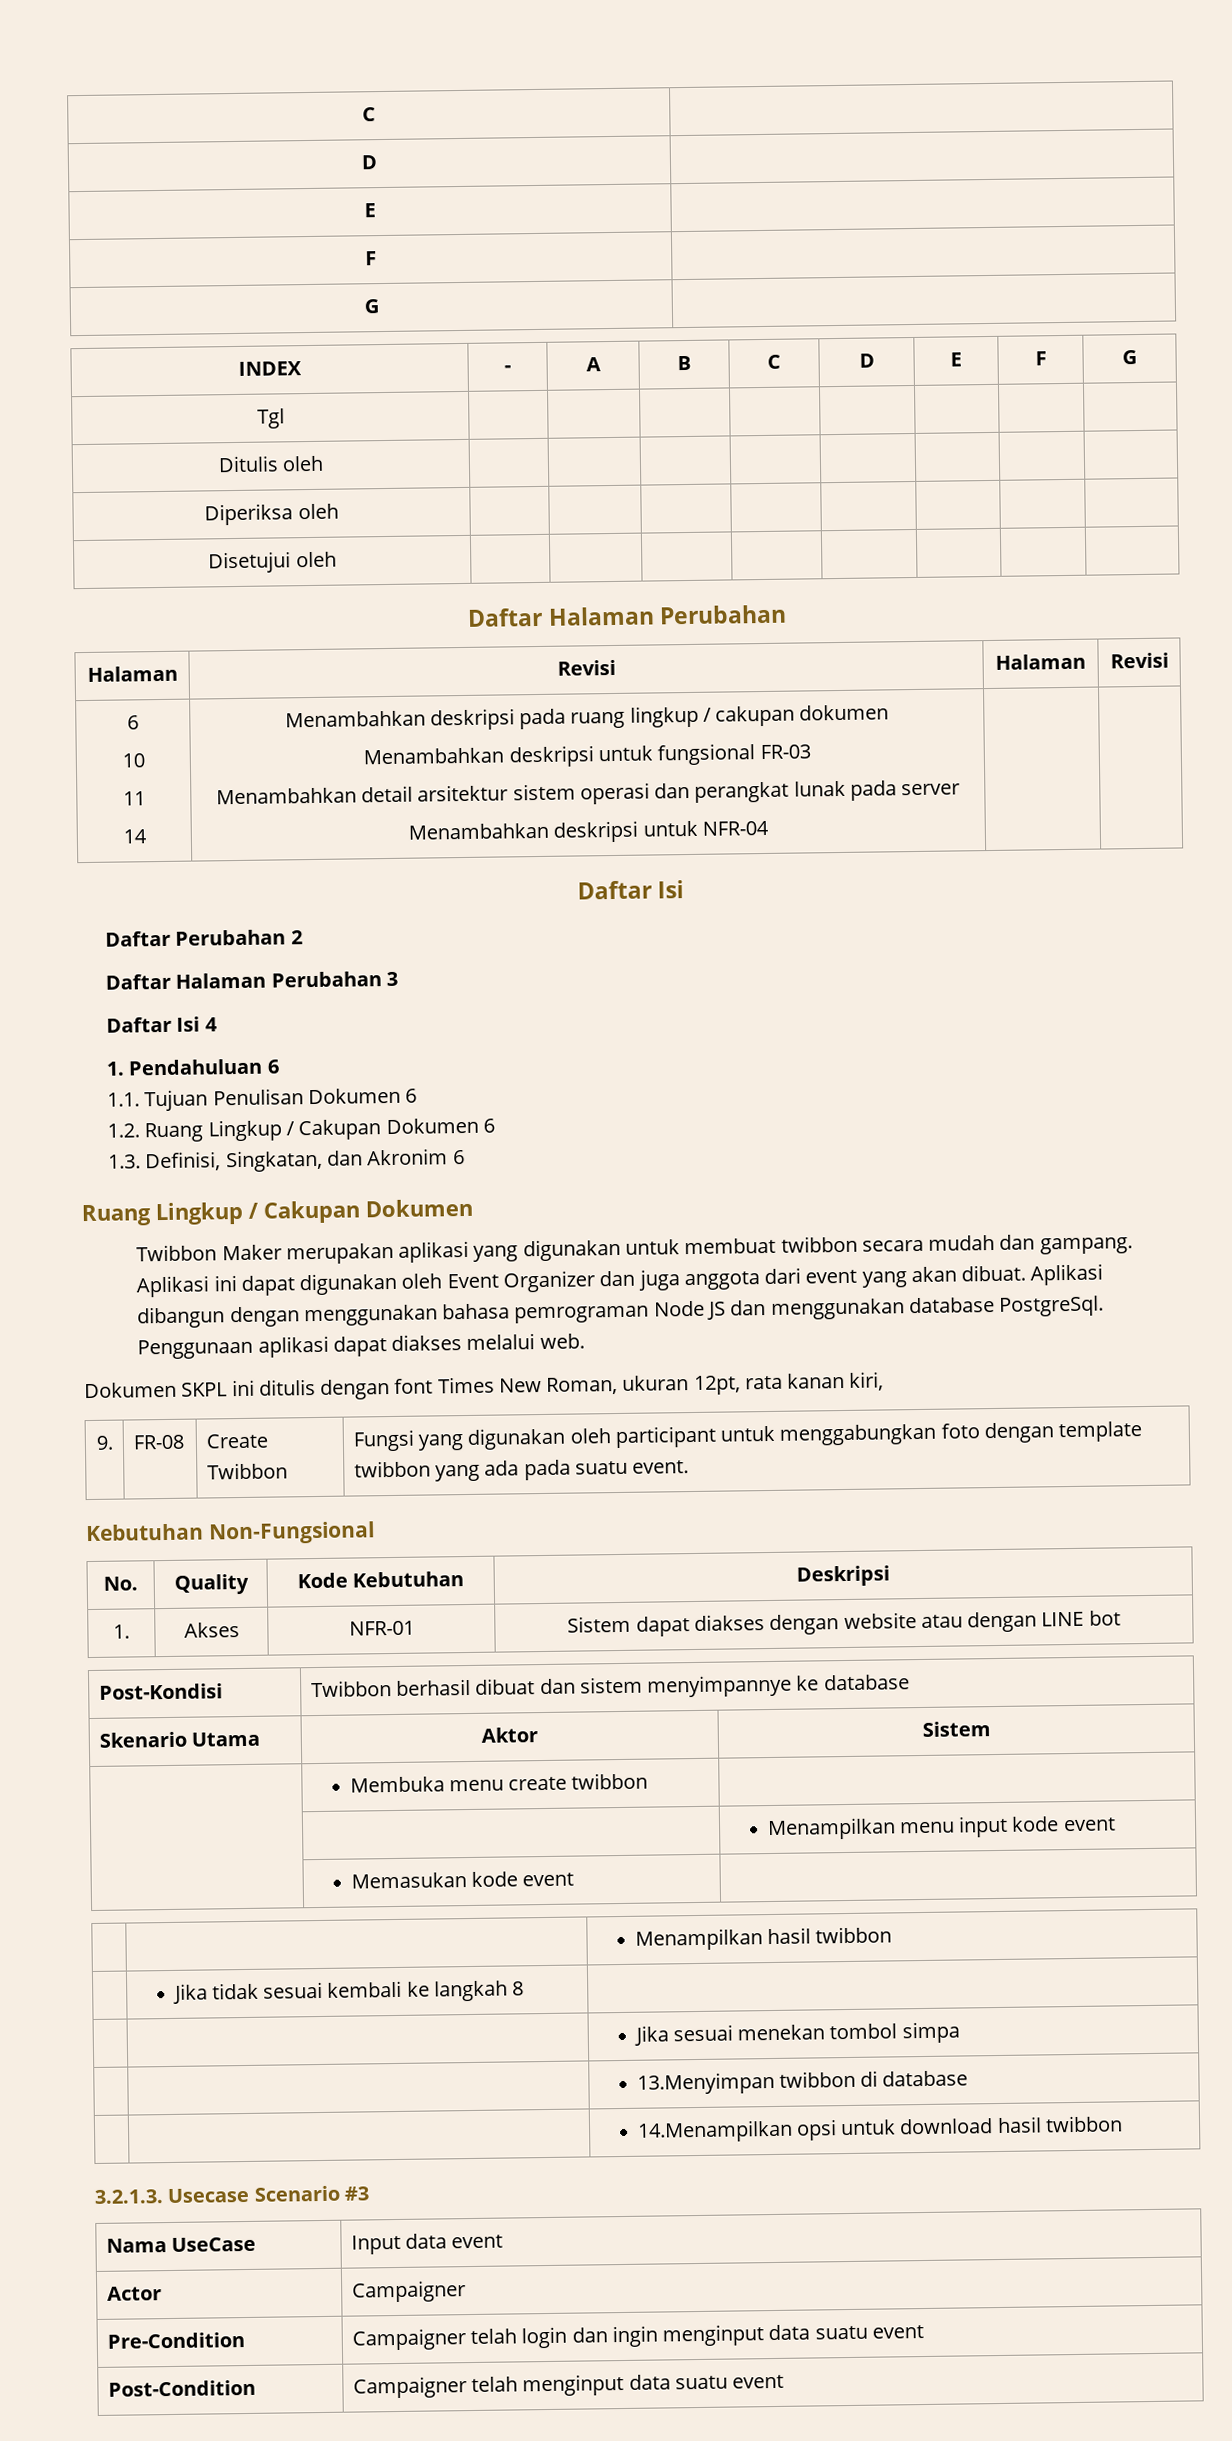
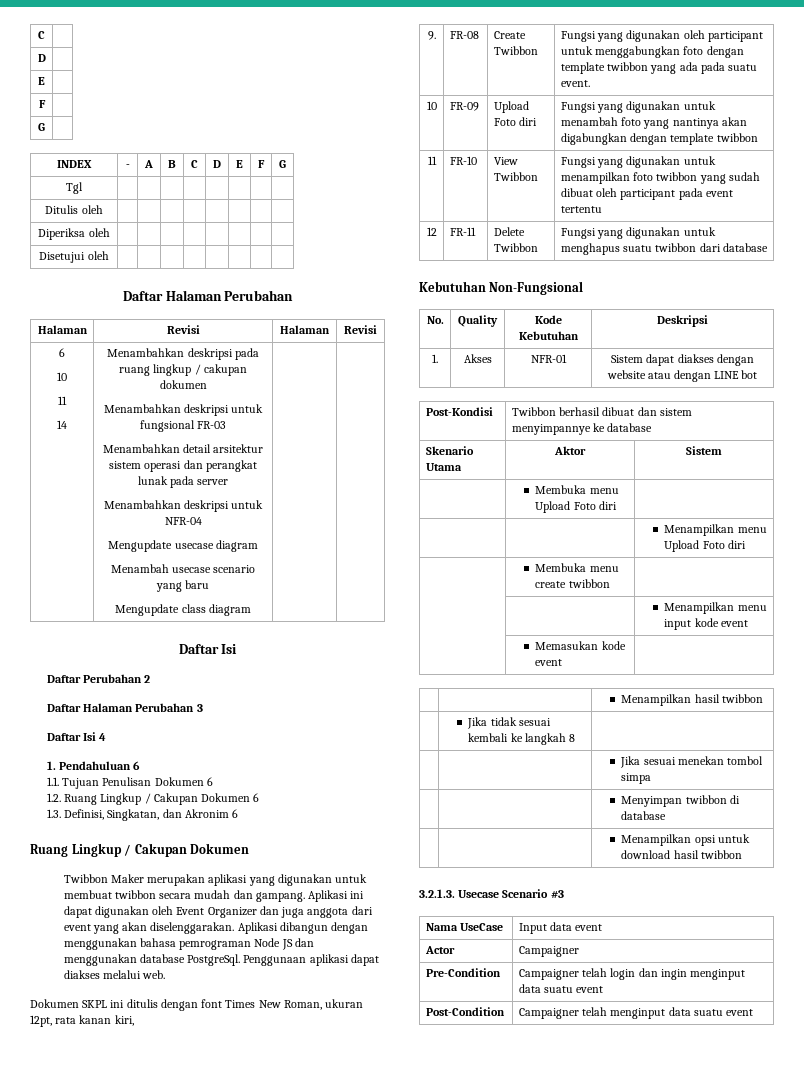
(769, 828) none -> [108,540,258,552] [110,564,256,573] [155,580,210,592] [115,604,251,616] // Mengupdate usecase diagram // Menambah usecase scenario yang baru // Mengupdate class diagram
[961,1264,1027,1282] dibuat. -> [150,922,235,934] diselenggarakan.
(690, 1467) none -> [426,101,437,110] [449,102,479,111] [493,101,529,113] [493,117,538,126] [560,101,716,113] [560,117,747,129] [560,133,758,145] [427,156,437,165] [449,156,477,165] [493,157,518,165] [493,172,538,181] [560,156,716,168] [560,172,760,184] [560,188,733,200] [560,206,602,213] [426,227,437,236] [449,227,476,236] [493,227,525,236] [493,243,538,252] [560,227,716,239] [560,243,768,255] // 10 | FR-09 | Upload Foto diri | Fungsi yang digunakan untuk menambah foto yang nantinya akan digabungkan dengan template twibbon // 11 | FR-10 | View Twibbon | Fungsi yang digunakan untuk menampilkan foto twibbon yang sudah dibuat oleh participant pada event tertentu // 12 | FR-11 | Delete Twibbon | Fungsi yang digunakan untuk menghapus suatu twibbon dari database
(991, 1729) none -> [535,485,619,494] [535,501,617,513] [664,524,767,536] [664,540,746,552] // | Membuka menu Upload Foto diri | // | | Menampilkan menu Upload Foto diri
[636,2071,775,2095] 13.Menyimpan -> [621,796,683,807] Menyimpan
[636,2119,793,2143] 14.Menampilkan -> [621,834,692,846] Menampilkan

